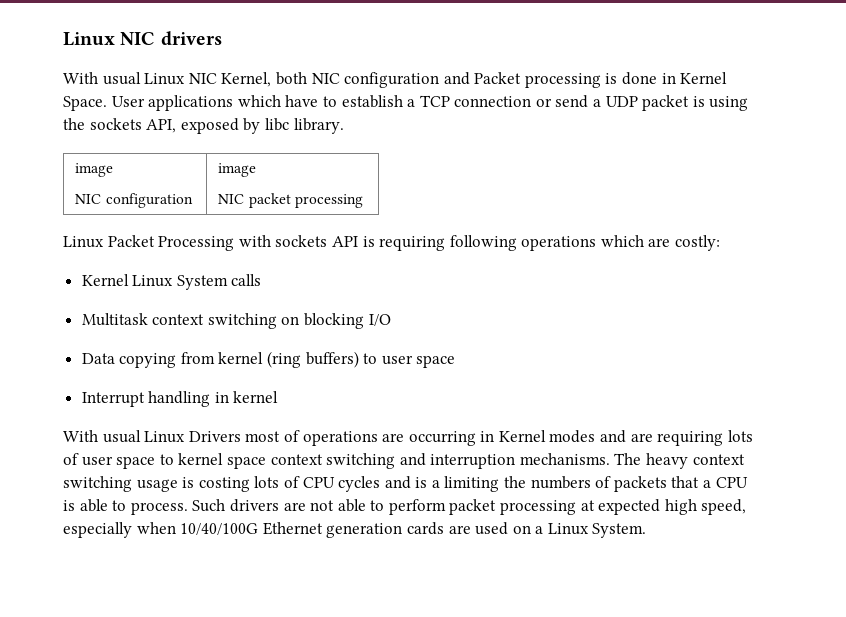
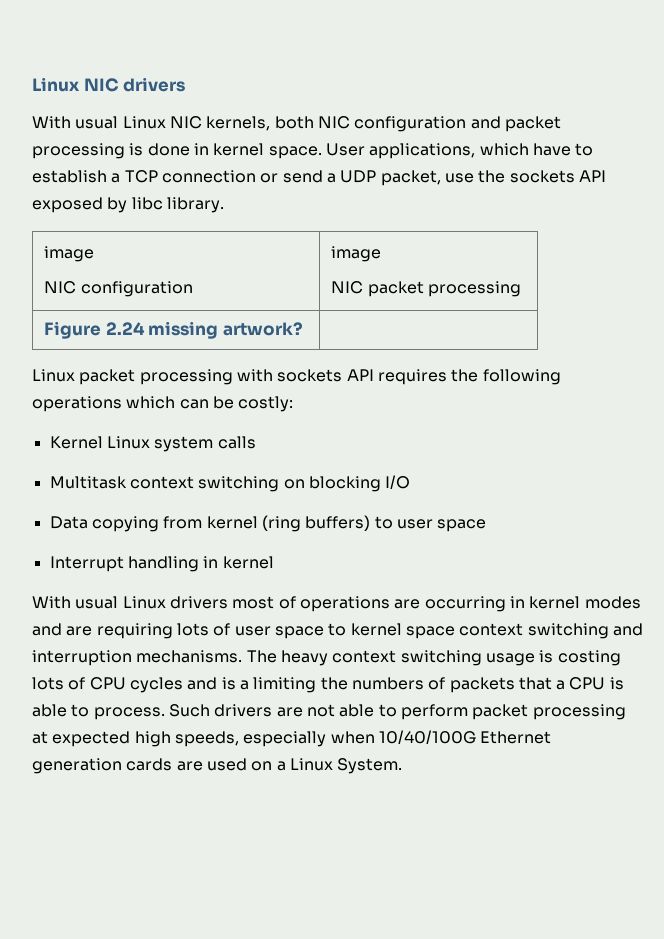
[221,72,272,87] Kernel, -> [206,116,271,131] kernels,
[474,72,522,84] Packet -> [504,116,561,132] packet
[680,72,728,84] [63,95,234,111] Kernel Space. User applications -> [213,143,476,159] kernel space. User applications,
[642,95,749,111] packet is using -> [380,170,474,186] packet, use
[146,119,177,133] API, -> [578,170,606,182] API
[63,235,235,251] // Linux Packet Processing -> [44,321,304,339] [32,369,233,385] // Figure 2.24 missing artwork? | // Linux packet processing
[362,236,446,251] is requiring -> [377,369,479,385] requires the
[648,238,671,247] are -> [179,396,234,409] can be
[176,275,228,290] System -> [154,436,214,452] system
[188,431,241,442] Drivers -> [169,596,228,609] drivers
[498,430,546,442] Kernel -> [529,596,581,609] kernel
[701,499,747,515] speed, -> [174,731,239,747] speeds,

